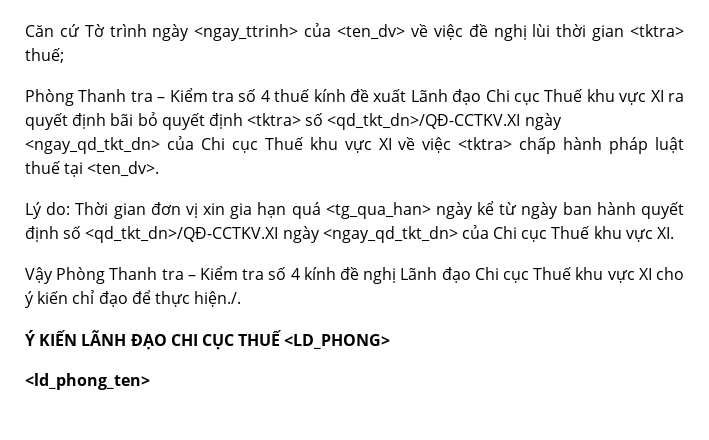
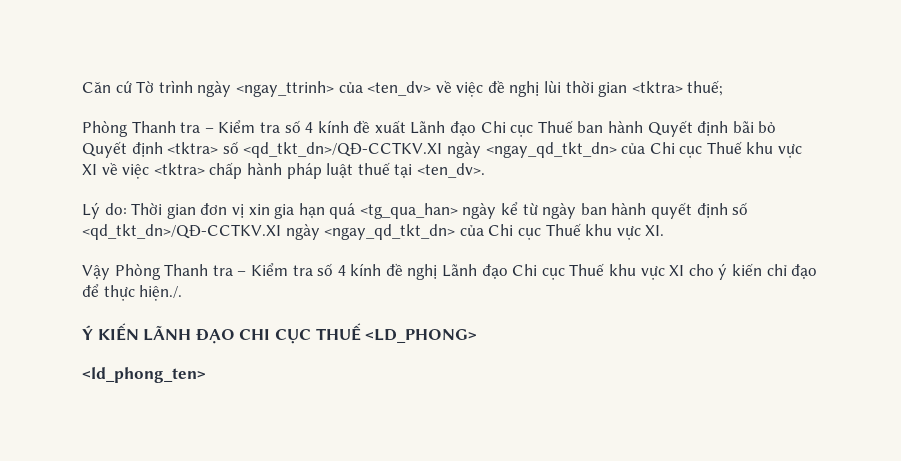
[274,89,310,102] thuế -> (314, 127) none
[586,89,684,105] [25,113,68,130] khu vực XI ra quyết -> [577,120,693,137] ban hành Quyết
[161,113,205,130] quyết -> [82,141,127,158] Quyết

